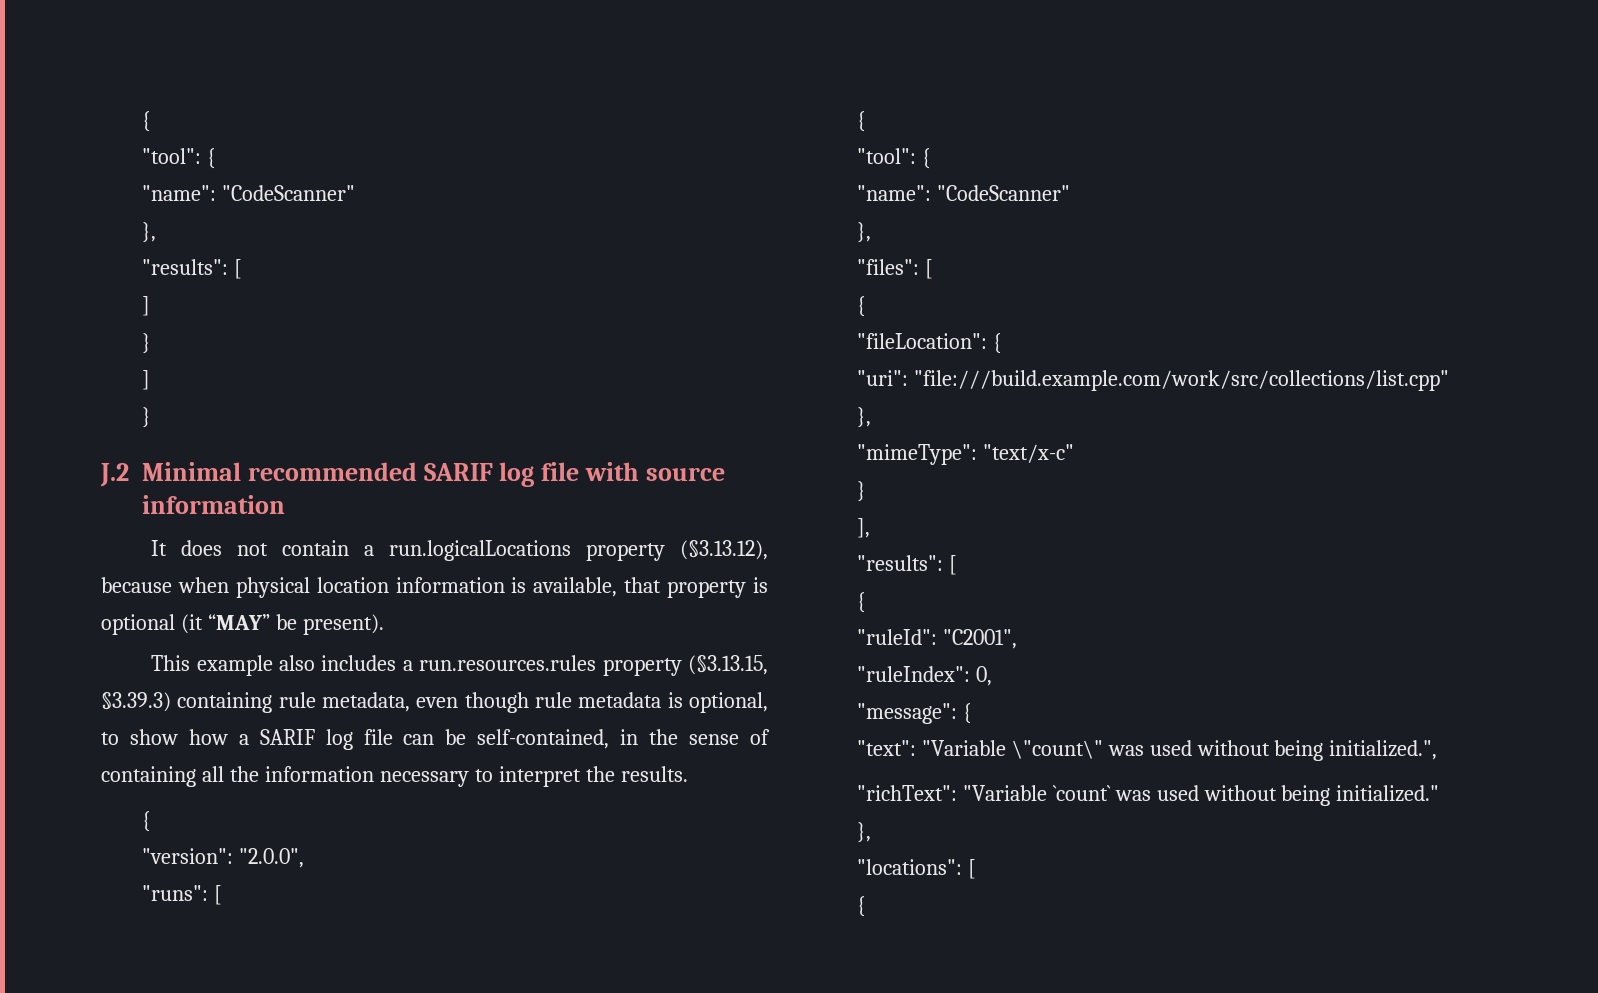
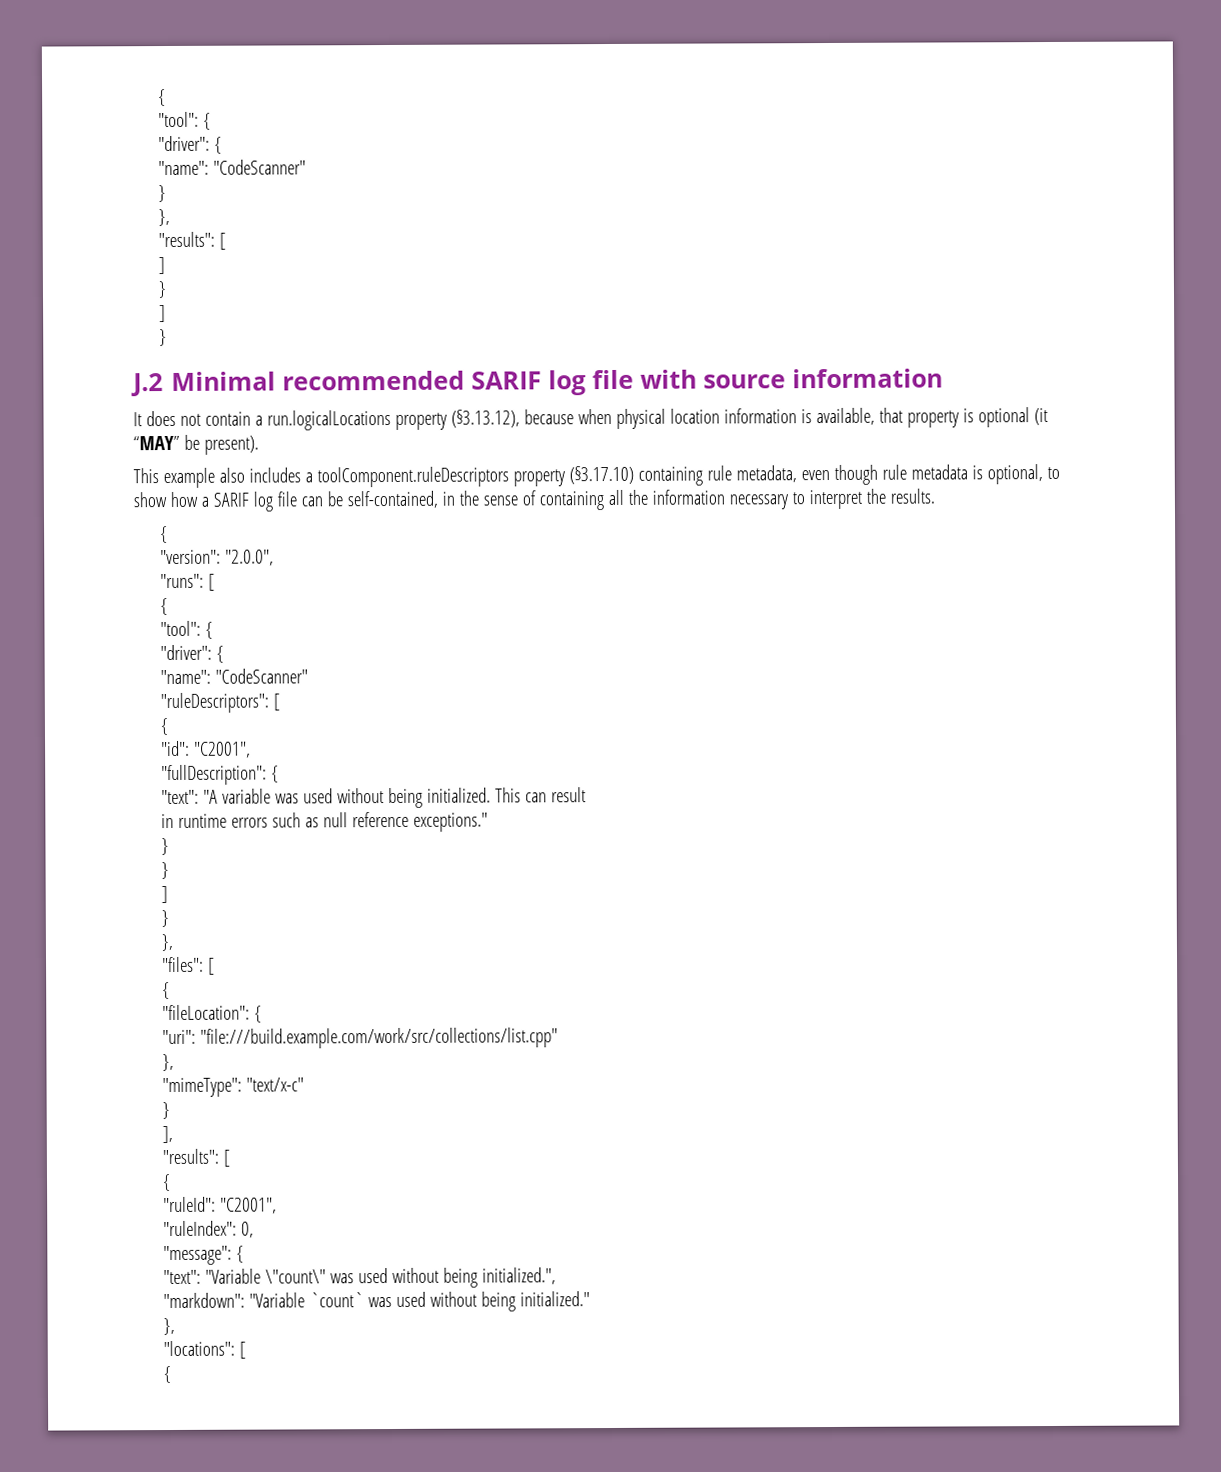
[141,111,151,132] [141,148,216,169] [141,185,355,201] { // "tool": { // "name": "CodeScanner" -> [158,89,167,107] [158,111,212,130] [158,135,223,154] [158,159,307,176] [158,185,167,203] { // "tool": { // "driver": { // "name": "CodeScanner" // }
[419,655,768,676] [101,692,171,712] run.resources.rules property (§3.13.15, §3.39.3) -> [316,465,634,488] toolComponent.ruleDescriptors property (§3.17.10)
[856,185,1070,201] // "name": "CodeScanner" -> [160,644,225,663] [160,668,309,685] [160,692,281,714] [160,718,169,736] [161,740,252,758] [161,764,280,786] [161,787,587,809] [161,811,489,832] [161,838,170,856] [161,862,170,880] [161,886,169,904] [161,910,170,928] // "driver": { // "name": "CodeScanner" // "ruleDescriptors": [ // { // "id": "C2001", // "fullDescription": { // "text": "A variable was used without being initialized. This can result // in runtime errors such as null reference exceptions." // } // } // ] // }
[856,785,957,801] "richText": -> [163,1292,246,1309] "markdown":

